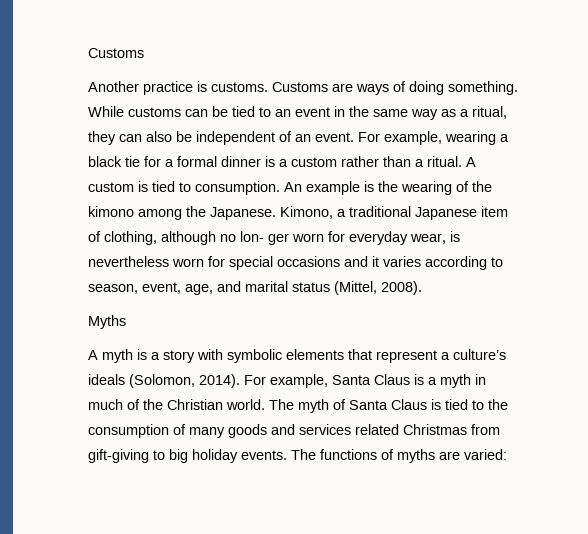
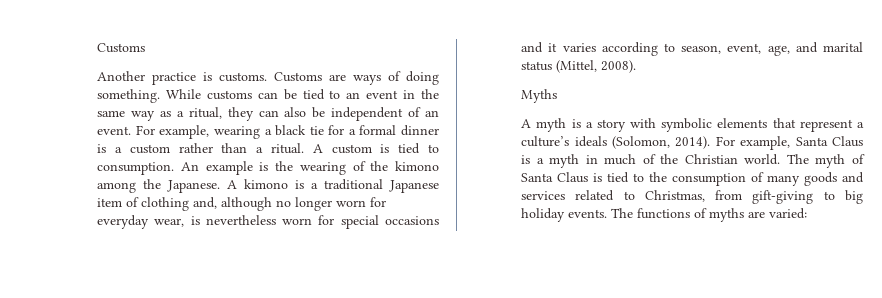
[279,206,333,219] Kimono, -> [227,179,305,189] A kimono is
[103,231,289,245] clothing, although no lon- ger -> [141,197,333,211] clothing and, although no longer
[402,424,467,435] Christmas -> [623,190,705,202] to Christmas,

